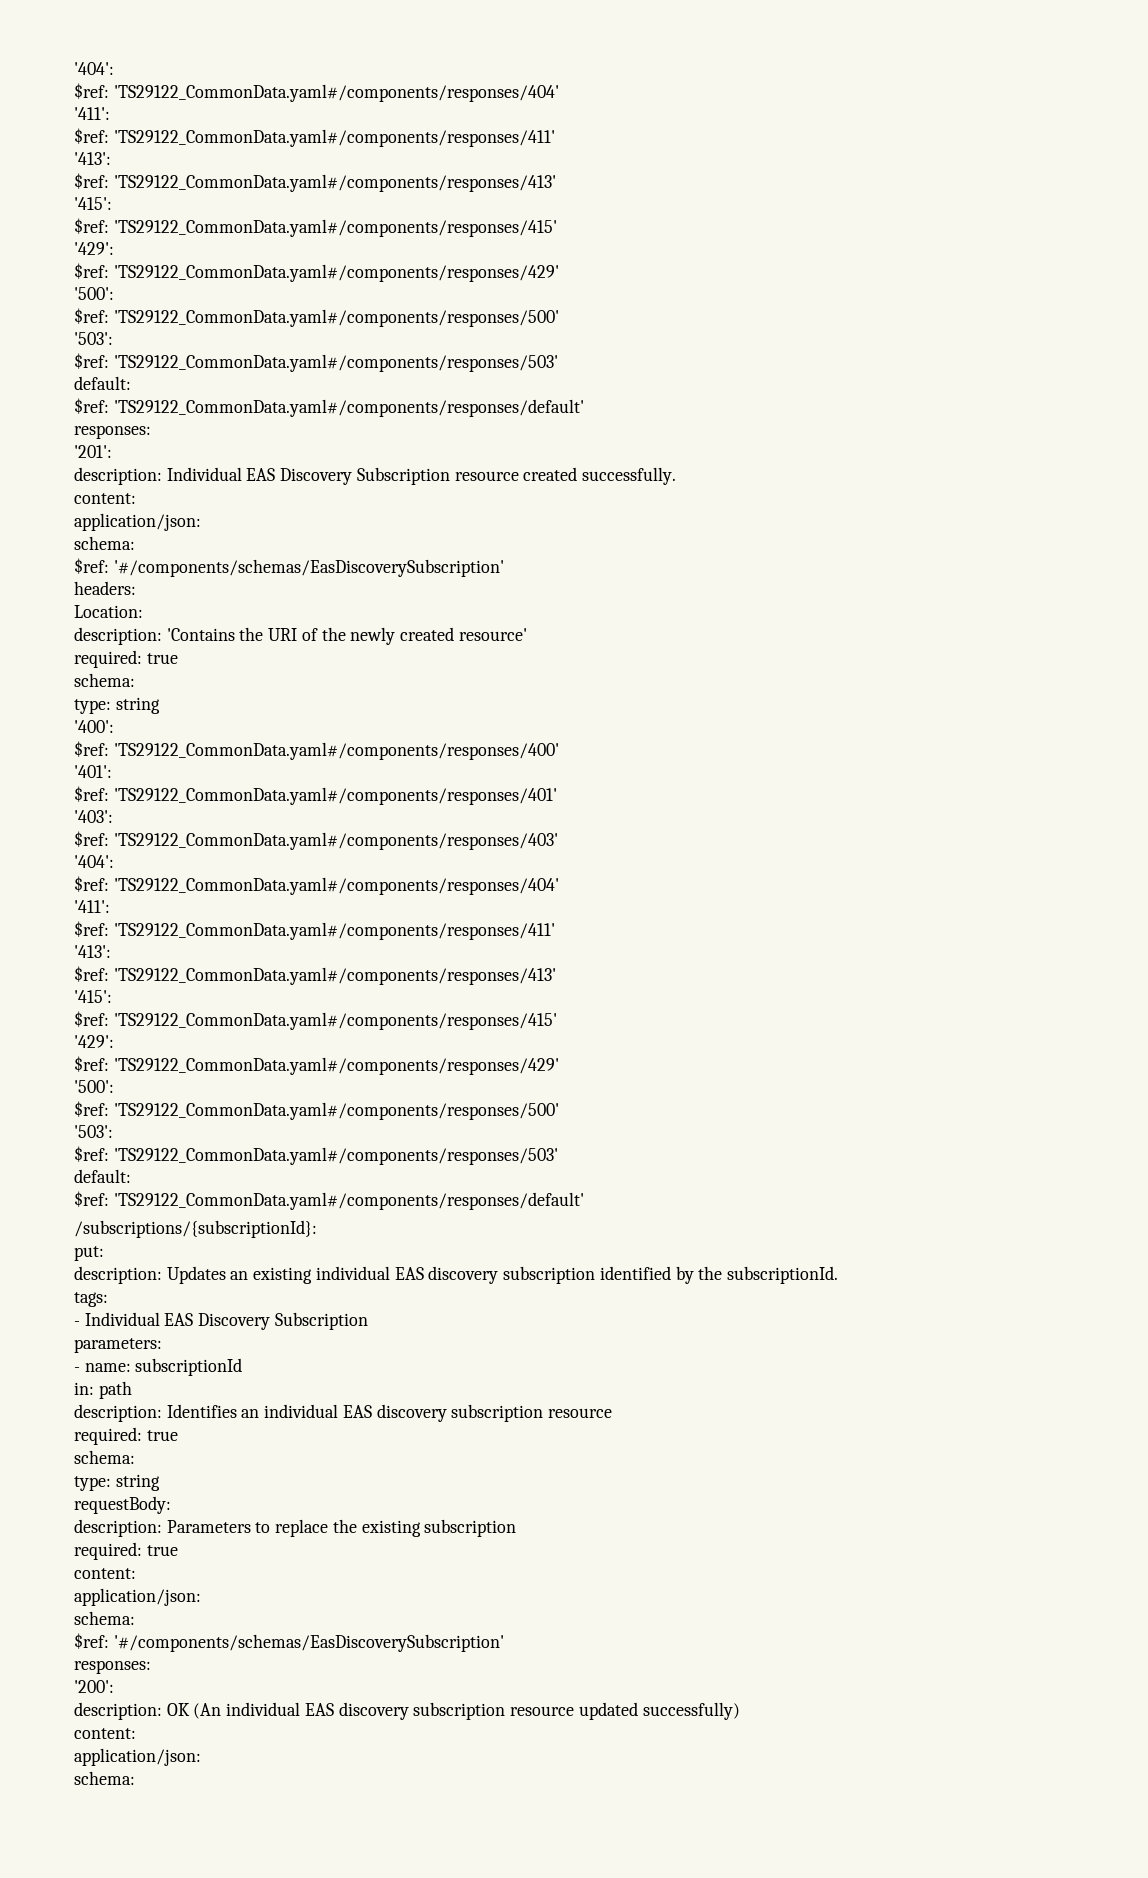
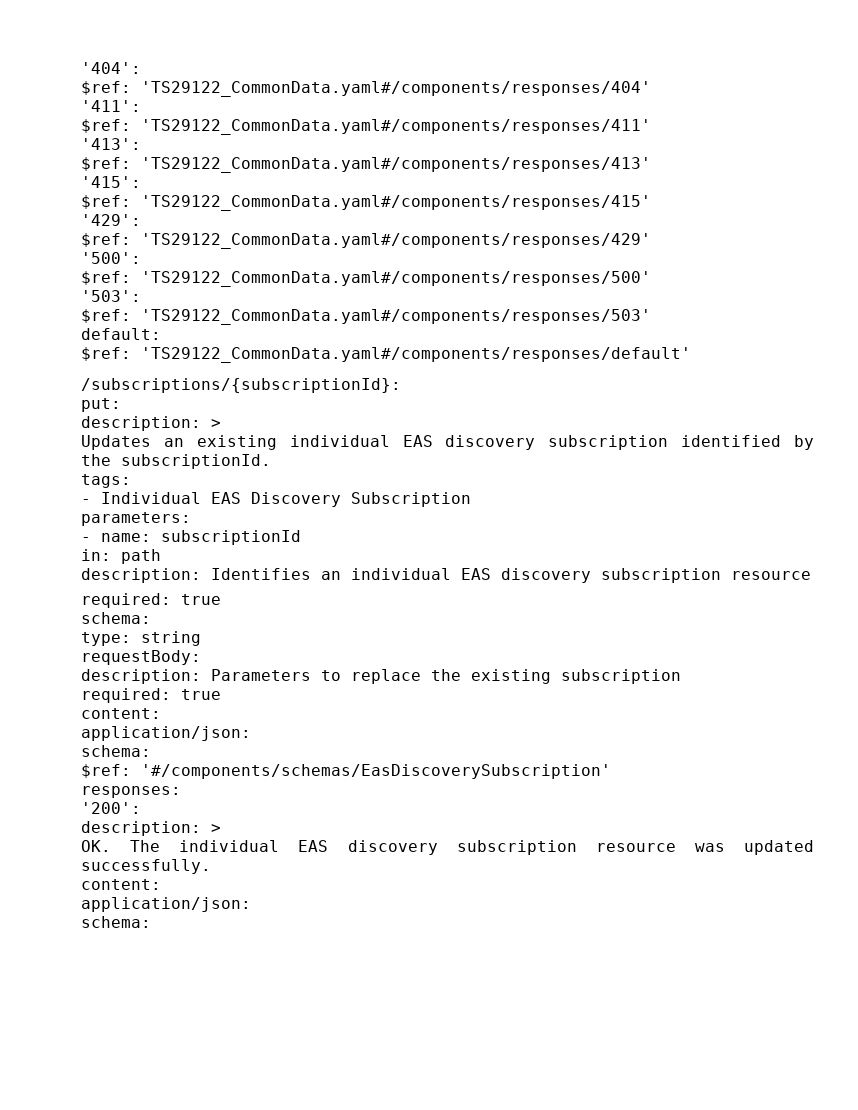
[74,425,151,439] [74,445,112,458] [74,467,677,485] [74,493,136,504] [74,513,201,531] [74,536,135,550] [74,558,504,577] [74,581,136,595] [74,605,143,618] [74,627,527,645] [74,650,178,668] [74,673,135,687] [74,697,160,714] [74,720,114,733] [74,741,559,760] [74,765,112,778] [74,786,557,805] [74,810,113,823] [74,831,558,850] [74,855,114,868] [74,876,559,895] [74,900,110,913] [74,921,555,940] [74,945,111,958] [74,966,556,985] [74,990,112,1003] [74,1011,557,1030] [74,1035,114,1048] [74,1056,559,1075] [74,1080,114,1093] [74,1101,559,1120] [74,1125,113,1138] [74,1146,558,1165] [74,1169,131,1183] [74,1191,584,1210] // responses: // '201': // description: Individual EAS Discovery Subscription resource created successfully. // content: // application/json: // schema: // $ref: '#/components/schemas/EasDiscoverySubscription' // headers: // Location: // description: 'Contains the URI of the newly created resource' // required: true // schema: // type: string // '400': // $ref: 'TS29122_CommonData.yaml#/components/responses/400' // '401': // $ref: 'TS29122_CommonData.yaml#/components/responses/401' // '403': // $ref: 'TS29122_CommonData.yaml#/components/responses/403' // '404': // $ref: 'TS29122_CommonData.yaml#/components/responses/404' // '411': // $ref: 'TS29122_CommonData.yaml#/components/responses/411' // '413': // $ref: 'TS29122_CommonData.yaml#/components/responses/413' // '415': // $ref: 'TS29122_CommonData.yaml#/components/responses/415' // '429': // $ref: 'TS29122_CommonData.yaml#/components/responses/429' // '500': // $ref: 'TS29122_CommonData.yaml#/components/responses/500' // '503': // $ref: 'TS29122_CommonData.yaml#/components/responses/503' // default: // $ref: 'TS29122_CommonData.yaml#/components/responses/default' -> (691, 355) none
(162, 1275) none -> [211,419,221,428] > //
[166,1702,740,1720] OK (An individual EAS discovery subscription resource updated successfully) -> [211,824,221,833] [81,840,814,855] [81,859,211,874] > // OK. The individual EAS discovery subscription resource was updated successfully.

